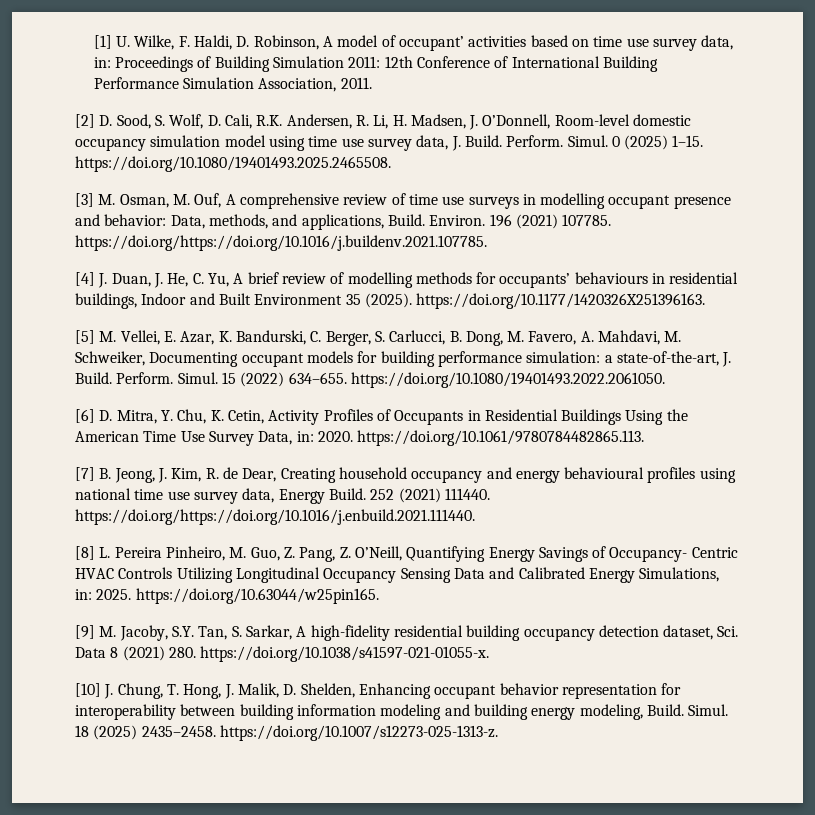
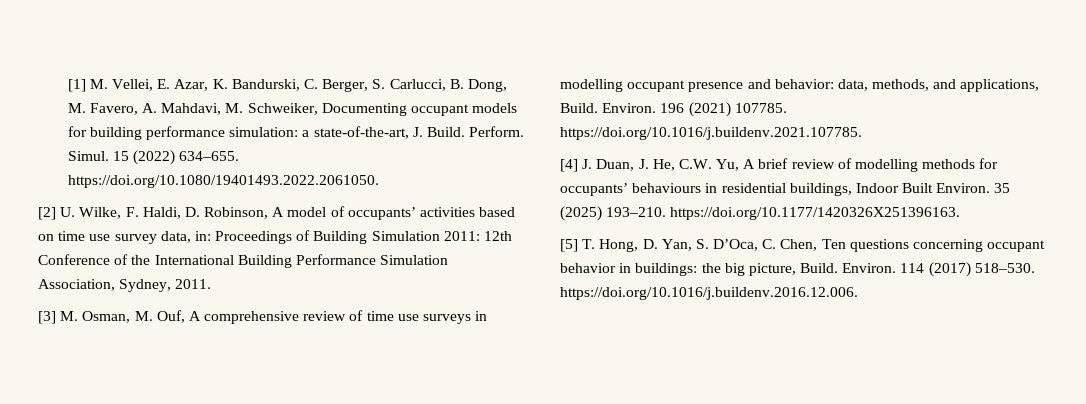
[116,35,734,51] [93,56,658,72] [93,77,372,92] [75,114,692,130] [75,135,704,151] [75,156,391,172] [75,193,731,209] [75,214,612,230] [75,235,487,251] [75,272,739,288] [75,293,706,309] [75,330,95,344] U. Wilke, F. Haldi, D. Robinson, A model of occupant’ activities based on time use survey data, in: Proceedings of Building Simulation 2011: 12th Conference of International Building Performance Simulation Association, 2011. // [2] D. Sood, S. Wolf, D. Cali, R.K. Andersen, R. Li, H. Madsen, J. O’Donnell, Room-level domestic occupancy simulation model using time use survey data, J. Build. Perform. Simul. 0 (2025) 1–15. https://doi.org/10.1080/19401493.2025.2465508. // [3] M. Osman, M. Ouf, A comprehensive review of time use surveys in modelling occupant presence and behavior: Data, methods, and applications, Build. Environ. 196 (2021) 107785. https://doi.org/https://doi.org/10.1016/j.buildenv.2021.107785. // [4] J. Duan, J. He, C. Yu, A brief review of modelling methods for occupants’ behaviours in residential buildings, Indoor and Built Environment 35 (2025). https://doi.org/10.1177/1420326X251396163. // [5] -> (86, 85) none
[75,409,688,425] [75,430,645,446] [75,467,736,483] [75,488,490,504] [75,509,475,525] [75,546,738,562] [75,567,720,583] [75,588,379,604] [75,625,739,641] [75,646,490,662] [75,683,682,699] [75,704,729,720] [75,725,498,741] [6] D. Mitra, Y. Chu, K. Cetin, Activity Profiles of Occupants in Residential Buildings Using the American Time Use Survey Data, in: 2020. https://doi.org/10.1061/9780784482865.113. // [7] B. Jeong, J. Kim, R. de Dear, Creating household occupancy and energy behavioural profiles using national time use survey data, Energy Build. 252 (2021) 111440. https://doi.org/https://doi.org/10.1016/j.enbuild.2021.111440. // [8] L. Pereira Pinheiro, M. Guo, Z. Pang, Z. O’Neill, Quantifying Energy Savings of Occupancy- Centric HVAC Controls Utilizing Longitudinal Occupancy Sensing Data and Calibrated Energy Simulations, in: 2025. https://doi.org/10.63044/w25pin165. // [9] M. Jacoby, S.Y. Tan, S. Sarkar, A high-fidelity residential building occupancy detection dataset, Sci. Data 8 (2021) 280. https://doi.org/10.1038/s41597-021-01055-x. // [10] J. Chung, T. Hong, J. Malik, D. Shelden, Enhancing occupant behavior representation for interoperability between building information modeling and building energy modeling, Build. Simul. 18 (2025) 2435–2458. https://doi.org/10.1007/s12273-025-1313-z. -> [38,206,516,220] [38,230,513,244] [38,254,449,268] [38,279,212,292] [38,310,488,324] [560,79,1040,92] [560,102,787,117] [560,127,862,140] [560,158,999,172] [560,183,1011,196] [560,206,961,221] [560,239,1046,252] [560,262,1035,277] [560,287,858,300] [2] U. Wilke, F. Haldi, D. Robinson, A model of occupants’ activities based on time use survey data, in: Proceedings of Building Simulation 2011: 12th Conference of the International Building Performance Simulation Association, Sydney, 2011. // [3] M. Osman, M. Ouf, A comprehensive review of time use surveys in modelling occupant presence and behavior: data, methods, and applications, Build. Environ. 196 (2021) 107785. https://doi.org/10.1016/j.buildenv.2021.107785. // [4] J. Duan, J. He, C.W. Yu, A brief review of modelling methods for occupants’ behaviours in residential buildings, Indoor Built Environ. 35 (2025) 193–210. https://doi.org/10.1177/1420326X251396163. // [5] T. Hong, D. Yan, S. D’Oca, C. Chen, Ten questions concerning occupant behavior in buildings: the big picture, Build. Environ. 114 (2017) 518–530. https://doi.org/10.1016/j.buildenv.2016.12.006.

